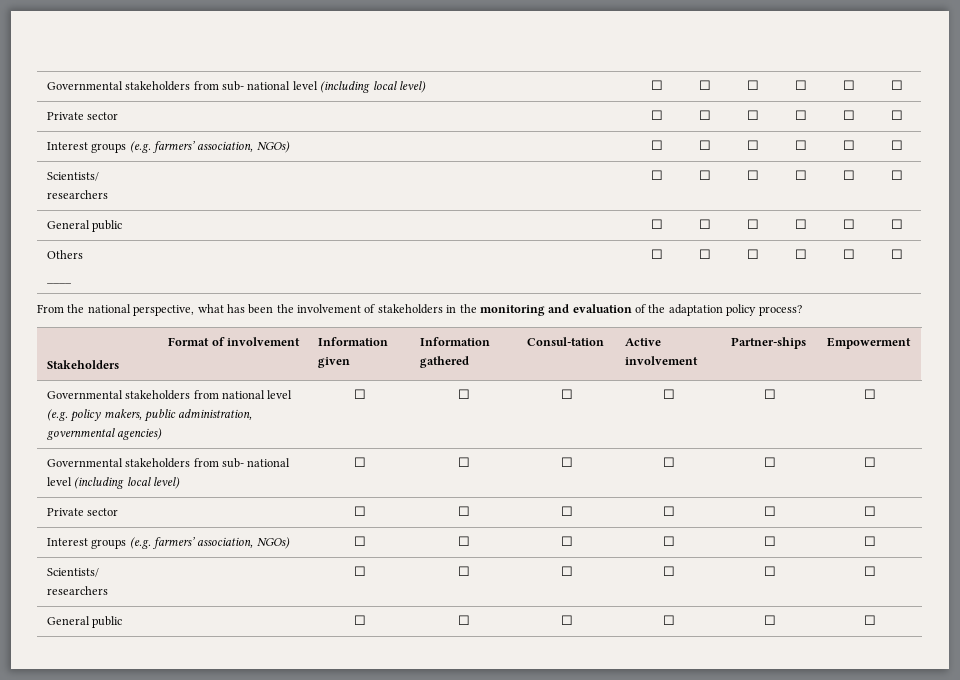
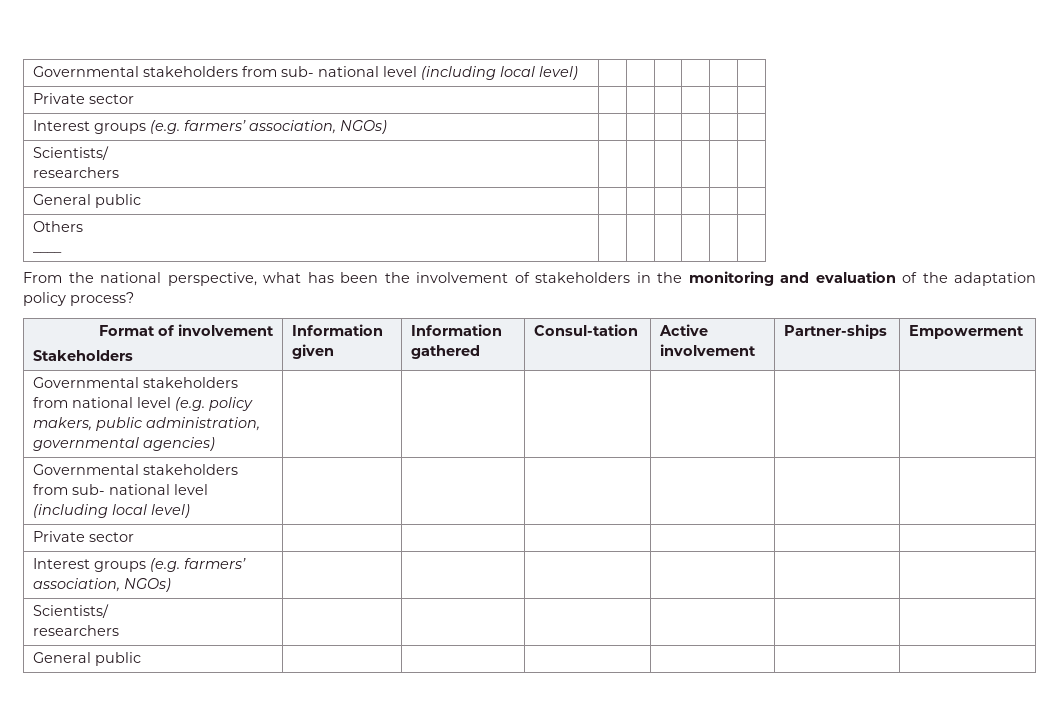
[46,81,426,93] [650,80,663,90] [698,80,711,90] [746,80,759,90] [794,80,807,90] [842,80,855,90] [890,80,903,90] [46,112,119,120] [650,110,663,120] [698,110,711,120] [746,110,759,120] [794,110,807,120] [842,110,855,120] [890,110,903,120] [46,141,290,153] [650,140,663,150] [698,140,711,150] [746,140,759,150] [794,140,807,150] [842,140,855,150] [890,140,903,150] [46,172,99,181] [46,190,108,199] [650,170,663,180] [698,170,711,180] [746,170,759,180] [794,170,807,180] [842,170,855,180] [890,170,903,180] [46,220,123,232] [650,219,663,229] [698,219,711,229] [746,219,759,229] [794,219,807,229] [842,219,855,229] [890,219,903,229] [46,250,83,259] [46,282,72,284] [650,249,663,259] [698,249,711,259] [746,249,759,259] [794,249,807,259] [842,249,855,259] [890,249,903,259] Governmental stakeholders from sub- national level (including local level) | ☐ | ☐ | ☐ | ☐ | ☐ | ☐ // Private sector | ☐ | ☐ | ☐ | ☐ | ☐ | ☐ // Interest groups (e.g. farmers’ association, NGOs) | ☐ | ☐ | ☐ | ☐ | ☐ | ☐ // Scientists/ // researchers | ☐ | ☐ | ☐ | ☐ | ☐ | ☐ // General public | ☐ | ☐ | ☐ | ☐ | ☐ | ☐ // Others // ____ | ☐ | ☐ | ☐ | ☐ | ☐ | ☐ -> [33,66,579,80] [33,93,135,104] [33,120,388,134] [33,146,110,160] [33,167,120,178] [33,194,142,208] [33,221,84,232] [33,252,63,253] Governmental stakeholders from sub- national level (including local level) | | | | | | // Private sector | | | | | | // Interest groups (e.g. farmers’ association, NGOs) | | | | | | // Scientists/ // researchers | | | | | | // General public | | | | | | // Others // ____ | | | | | |
[353,389,366,399] [458,389,470,399] [560,389,573,399] [662,389,675,399] [763,389,776,399] [863,389,876,399] [46,458,291,468] [46,477,181,489] [353,457,366,467] [458,457,470,467] [560,457,573,467] [662,457,675,467] [763,457,776,467] [863,457,876,467] [46,508,119,516] [353,506,366,516] [458,506,470,516] [560,506,573,516] [662,506,675,516] [763,506,776,516] [863,506,876,516] [46,537,290,549] [353,536,366,546] [458,536,470,546] [560,536,573,546] [662,536,675,546] [763,536,776,546] [863,536,876,546] [46,568,99,577] [46,586,108,595] [353,566,366,576] [458,566,470,576] [560,566,573,576] [662,566,675,576] [763,566,776,576] [863,566,876,576] [46,616,123,628] [353,615,366,625] [458,615,470,625] [560,615,573,625] [662,615,675,625] [763,615,776,625] [863,615,876,625] ☐ | ☐ | ☐ | ☐ | ☐ | ☐ // Governmental stakeholders from sub- national level (including local level) | ☐ | ☐ | ☐ | ☐ | ☐ | ☐ // Private sector | ☐ | ☐ | ☐ | ☐ | ☐ | ☐ // Interest groups (e.g. farmers’ association, NGOs) | ☐ | ☐ | ☐ | ☐ | ☐ | ☐ // Scientists/ // researchers | ☐ | ☐ | ☐ | ☐ | ☐ | ☐ // General public | ☐ | ☐ | ☐ | ☐ | ☐ | ☐ -> [33,464,239,475] [33,484,209,495] [33,504,191,518] [33,531,135,542] [33,558,247,572] [33,578,172,592] [33,604,110,618] [33,625,120,636] [33,652,142,666] | | | | | // Governmental stakeholders from sub- national level (including local level) | | | | | | // Private sector | | | | | | // Interest groups (e.g. farmers’ association, NGOs) | | | | | | // Scientists/ // researchers | | | | | | // General public | | | | | |

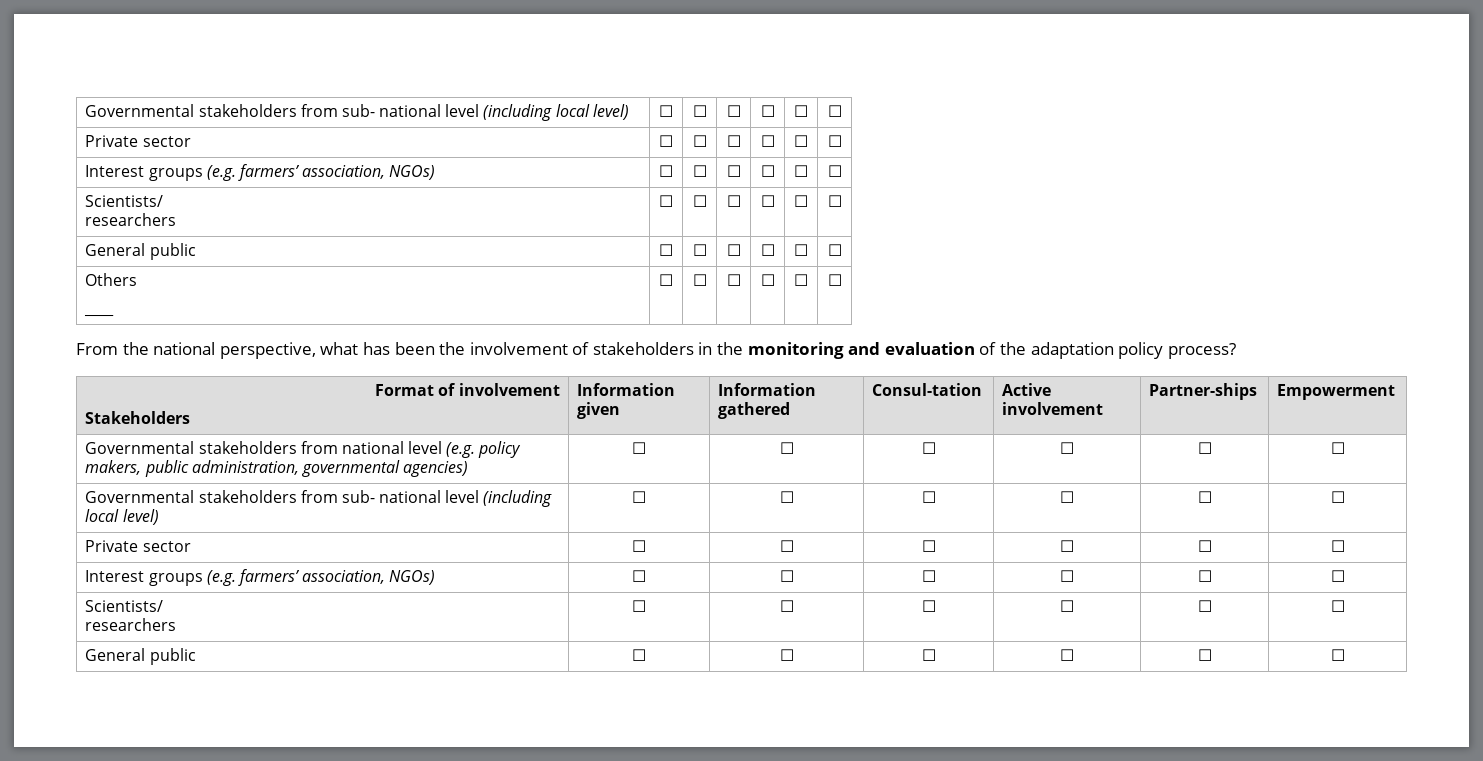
[33,66,579,80] [33,93,135,104] [33,120,388,134] [33,146,110,160] [33,167,120,178] [33,194,142,208] [33,221,84,232] [33,252,63,253] Governmental stakeholders from sub- national level (including local level) | | | | | | // Private sector | | | | | | // Interest groups (e.g. farmers’ association, NGOs) | | | | | | // Scientists/ // researchers | | | | | | // General public | | | | | | // Others // ____ | | | | | | -> [85,104,629,121] [659,105,673,117] [692,105,707,117] [726,105,741,117] [760,105,775,117] [794,105,808,117] [827,105,842,117] [85,135,191,147] [659,135,673,147] [692,135,707,147] [726,135,741,147] [760,135,775,147] [794,135,808,147] [827,135,842,147] [85,164,436,181] [659,165,673,177] [692,165,707,177] [726,165,741,177] [760,165,775,177] [794,165,808,177] [827,165,842,177] [85,195,164,207] [85,213,177,226] [659,195,673,207] [692,195,707,207] [726,195,741,207] [760,195,775,207] [794,195,808,207] [827,195,842,207] [85,243,196,260] [659,244,673,256] [692,244,707,256] [726,244,741,256] [760,244,775,256] [794,244,808,256] [827,244,842,256] [85,273,138,286] [84,314,115,317] [659,274,673,286] [692,274,707,286] [726,274,741,286] [760,274,775,286] [794,274,808,286] [827,274,842,286] Governmental stakeholders from sub- national level (including local level) | ☐ | ☐ | ☐ | ☐ | ☐ | ☐ // Private sector | ☐ | ☐ | ☐ | ☐ | ☐ | ☐ // Interest groups (e.g. farmers’ association, NGOs) | ☐ | ☐ | ☐ | ☐ | ☐ | ☐ // Scientists/ // researchers | ☐ | ☐ | ☐ | ☐ | ☐ | ☐ // General public | ☐ | ☐ | ☐ | ☐ | ☐ | ☐ // Others // ____ | ☐ | ☐ | ☐ | ☐ | ☐ | ☐
[33,464,239,475] [33,484,209,495] [33,504,191,518] [33,531,135,542] [33,558,247,572] [33,578,172,592] [33,604,110,618] [33,625,120,636] [33,652,142,666] | | | | | // Governmental stakeholders from sub- national level (including local level) | | | | | | // Private sector | | | | | | // Interest groups (e.g. farmers’ association, NGOs) | | | | | | // Scientists/ // researchers | | | | | | // General public | | | | | | -> [632,442,646,454] [779,442,794,454] [921,442,936,454] [1060,442,1074,454] [1197,442,1212,454] [1330,442,1345,454] [85,490,553,507] [85,509,159,525] [632,491,646,503] [779,491,794,503] [921,491,936,503] [1060,491,1074,503] [1197,491,1212,503] [1330,491,1345,503] [85,540,191,552] [632,540,646,552] [779,540,794,552] [921,540,936,552] [1060,540,1074,552] [1197,540,1212,552] [1330,540,1345,552] [85,569,436,586] [632,570,646,582] [779,570,794,582] [921,570,936,582] [1060,570,1074,582] [1197,570,1212,582] [1330,570,1345,582] [85,600,164,612] [85,618,177,631] [632,600,646,612] [779,600,794,612] [921,600,936,612] [1060,600,1074,612] [1197,600,1212,612] [1330,600,1345,612] [85,648,196,665] [632,649,646,661] [779,649,794,661] [921,649,936,661] [1060,649,1074,661] [1197,649,1212,661] [1330,649,1345,661] ☐ | ☐ | ☐ | ☐ | ☐ | ☐ // Governmental stakeholders from sub- national level (including local level) | ☐ | ☐ | ☐ | ☐ | ☐ | ☐ // Private sector | ☐ | ☐ | ☐ | ☐ | ☐ | ☐ // Interest groups (e.g. farmers’ association, NGOs) | ☐ | ☐ | ☐ | ☐ | ☐ | ☐ // Scientists/ // researchers | ☐ | ☐ | ☐ | ☐ | ☐ | ☐ // General public | ☐ | ☐ | ☐ | ☐ | ☐ | ☐

